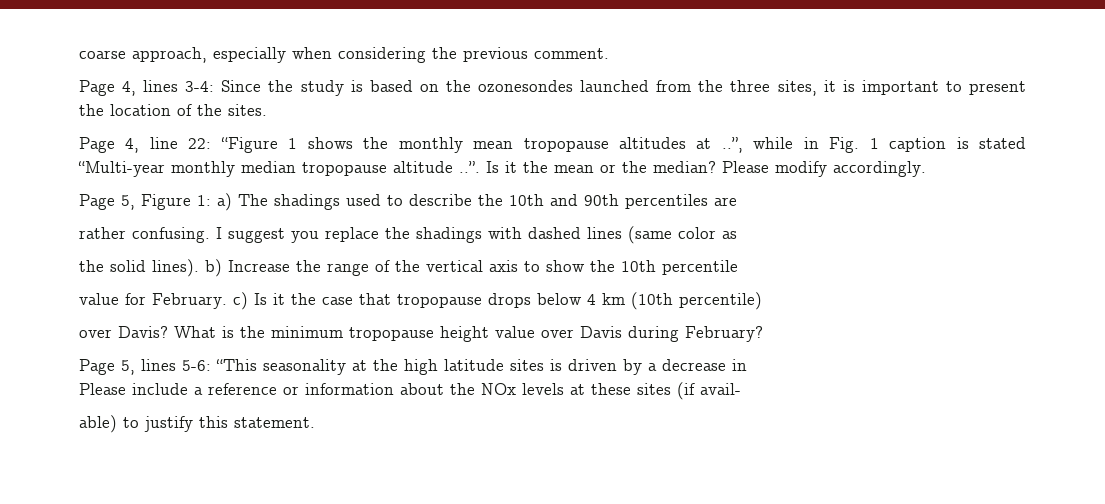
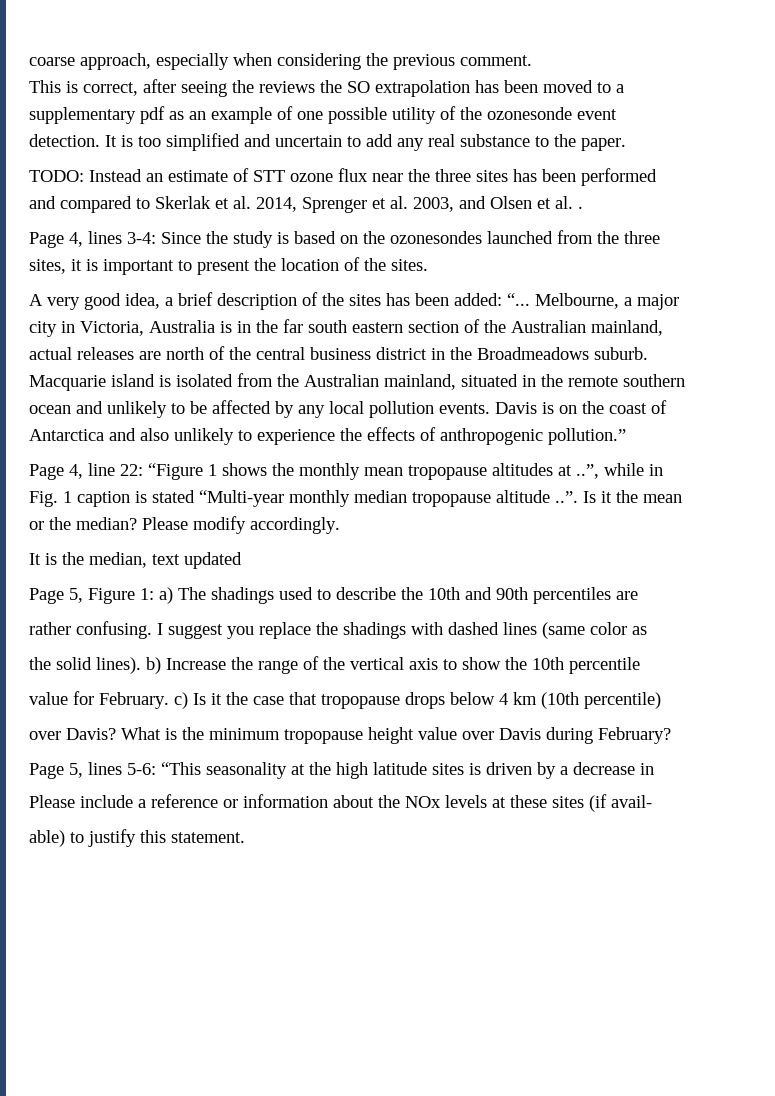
(609, 53) none -> [29,79,624,97] [29,106,617,124] [29,133,626,151] [29,168,657,186] [29,196,583,213] // This is correct, after seeing the reviews the SO extrapolation has been moved to a supplementary pdf as an example of one possible utility of the ozonesonde event detection. It is too simplified and uncertain to add any real substance to the paper. // TODO: Instead an estimate of STT ozone flux near the three sites has been performed and compared to Skerlak et al. 2014, Sprenger et al. 2003, and Olsen et al. .
(267, 110) none -> [29,292,679,310] [29,319,663,337] [29,346,648,360] [29,373,685,391] [29,400,667,418] [29,427,626,445] // A very good idea, a brief description of the sites has been added: “... Melbourne, a major city in Victoria, Australia is in the far south eastern section of the Australian mainland, actual releases are north of the central business district in the Broadmeadows suburb. Macquarie island is isolated from the Australian mainland, situated in the remote southern ocean and unlikely to be affected by any local pollution events. Davis is on the coast of Antarctica and also unlikely to experience the effects of anthropogenic pollution.”
(926, 169) none -> [29,552,242,569] // It is the median, text updated

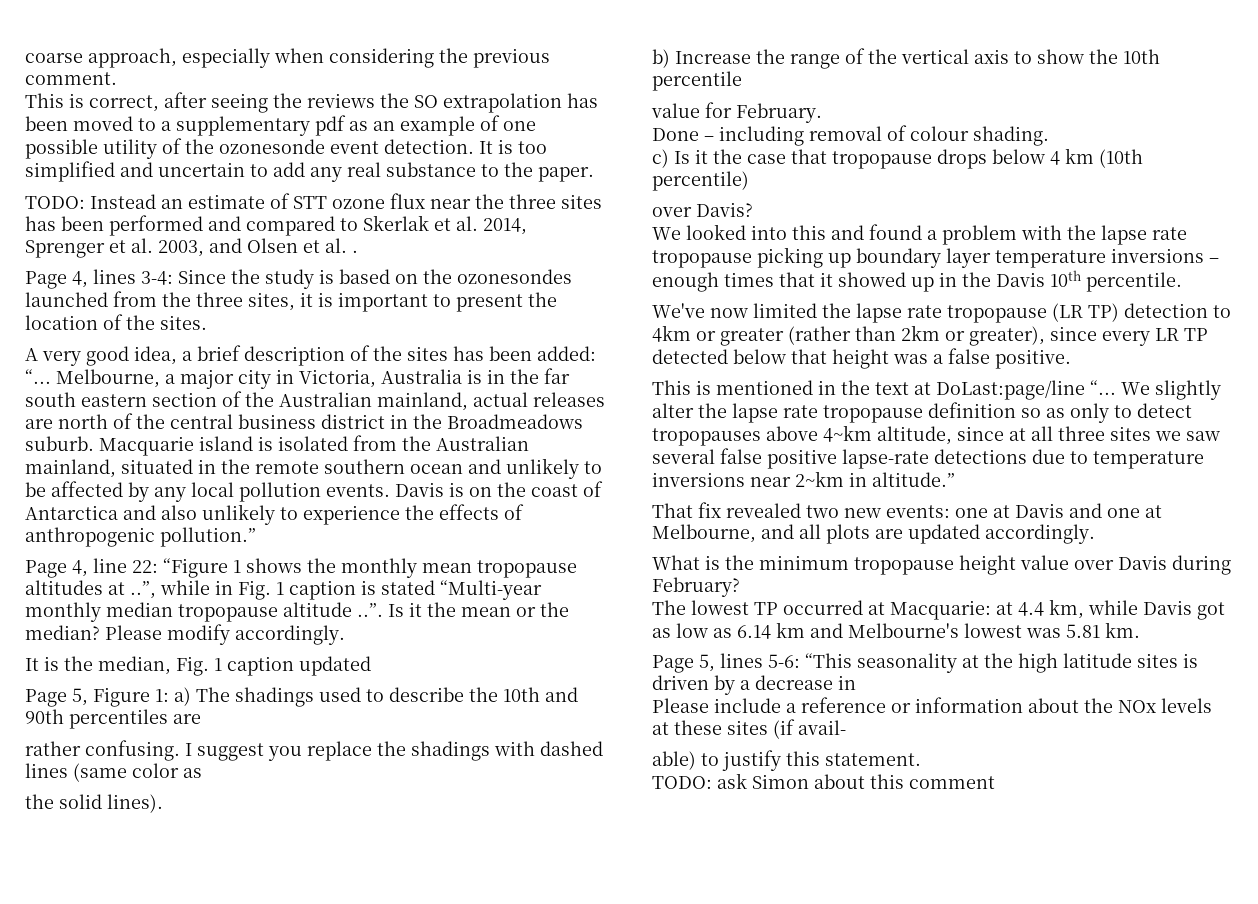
[152,554,180,565] text -> [176,656,294,676] Fig. 1 caption
(141, 665) none -> (163, 803) //
(169, 700) none -> [652,125,1049,146] // Done – including removal of colour shading. //
(116, 734) none -> [652,224,1187,245] [652,247,1219,268] [652,270,1182,292] [652,303,1231,323] [652,325,1208,346] [652,348,1071,369] [652,380,1221,400] [652,402,1192,423] [652,425,1220,446] [652,448,1204,469] [652,471,955,487] [652,502,1162,518] [652,524,1095,544] // We looked into this and found a problem with the lapse rate tropopause picking up boundary layer temperature inversions – enough times that it showed up in the Davis 10th percentile. // We've now limited the lapse rate tropopause (LR TP) detection to 4km or greater (rather than 2km or greater), since every LR TP detected below that height was a false positive. // This is mentioned in the text at DoLast:page/line “... We slightly alter the lapse rate tropopause definition so as only to detect tropopauses above 4~km altitude, since at all three sites we saw several false positive lapse-rate detections due to temperature inversions near 2~km in altitude.” // That fix revealed two new events: one at Davis and one at Melbourne, and all plots are updated accordingly. //
(671, 735) none -> [652,599,1225,620] [652,622,1140,639] // The lowest TP occurred at Macquarie: at 4.4 km, while Davis got as low as 6.14 km and Melbourne's lowest was 5.81 km.
(245, 837) none -> [652,773,995,789] // TODO: ask Simon about this comment

